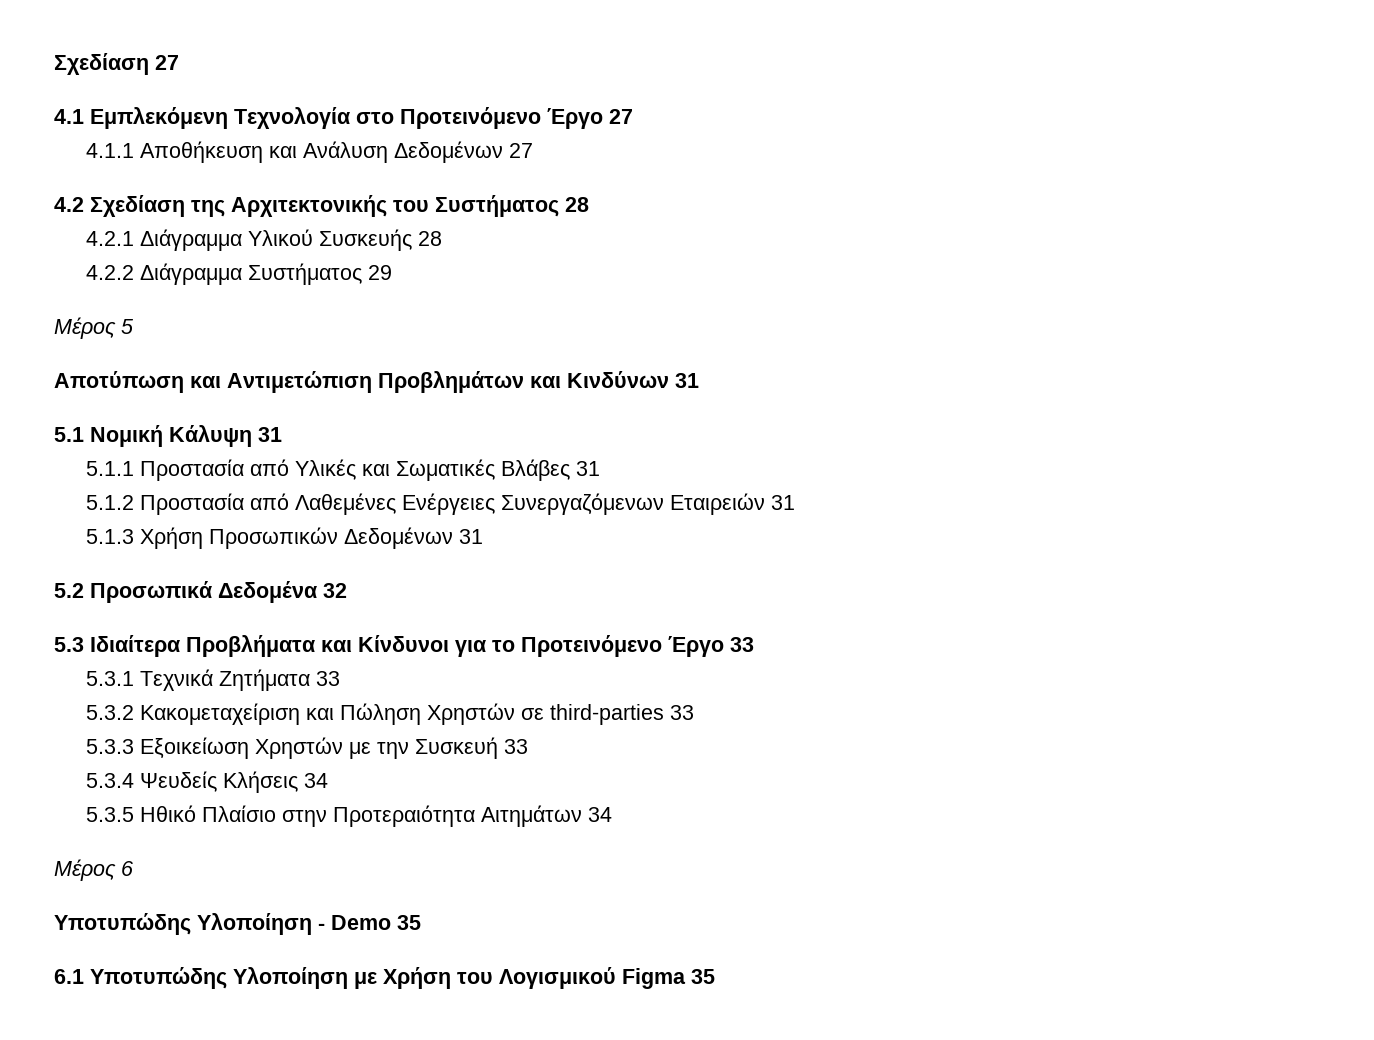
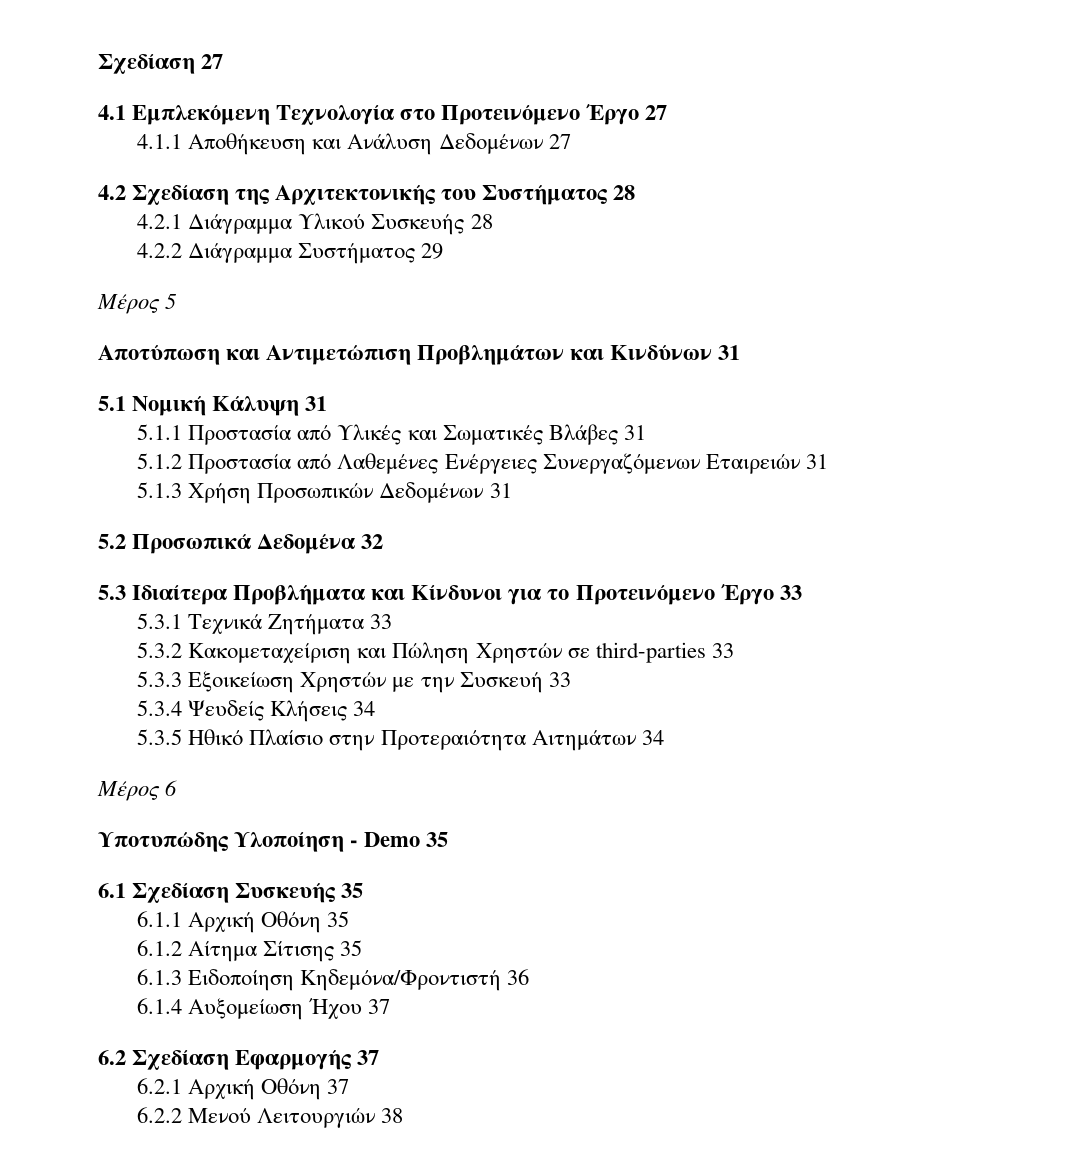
[90,967,715,989] Υποτυπώδης Υλοποίηση με Χρήση του Λογισμικού Figma 35 -> [132,883,364,903] [137,911,350,933] [137,940,363,962] [137,969,530,991] [137,998,391,1020] [98,1050,380,1070] [137,1078,350,1100] [137,1107,404,1128] Σχεδίαση Συσκευής 35 // 6.1.1 Αρχική Οθόνη 35 // 6.1.2 Αίτημα Σίτισης 35 // 6.1.3 Ειδοποίηση Κηδεμόνα/Φροντιστή 36 // 6.1.4 Αυξομείωση Ήχου 37 // 6.2 Σχεδίαση Εφαρμογής 37 // 6.2.1 Αρχική Οθόνη 37 // 6.2.2 Μενού Λειτουργιών 38

